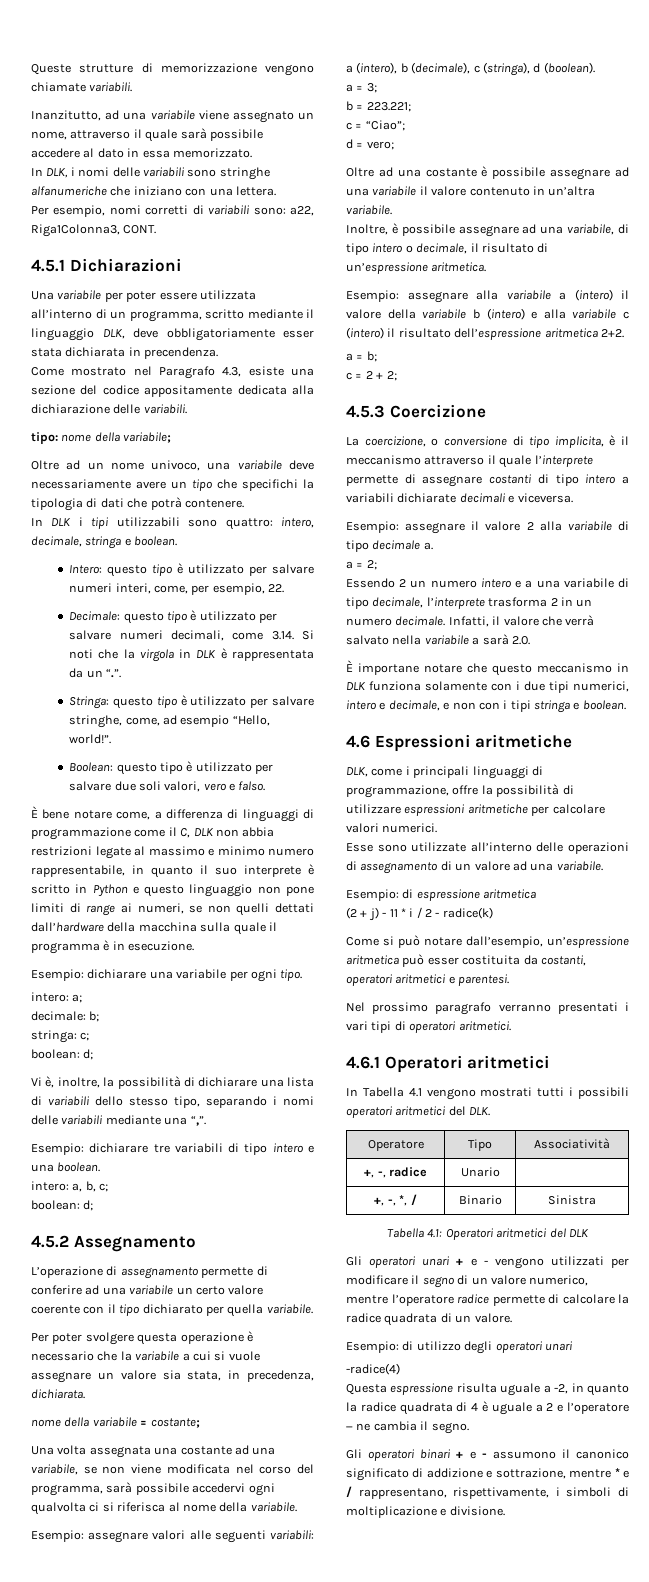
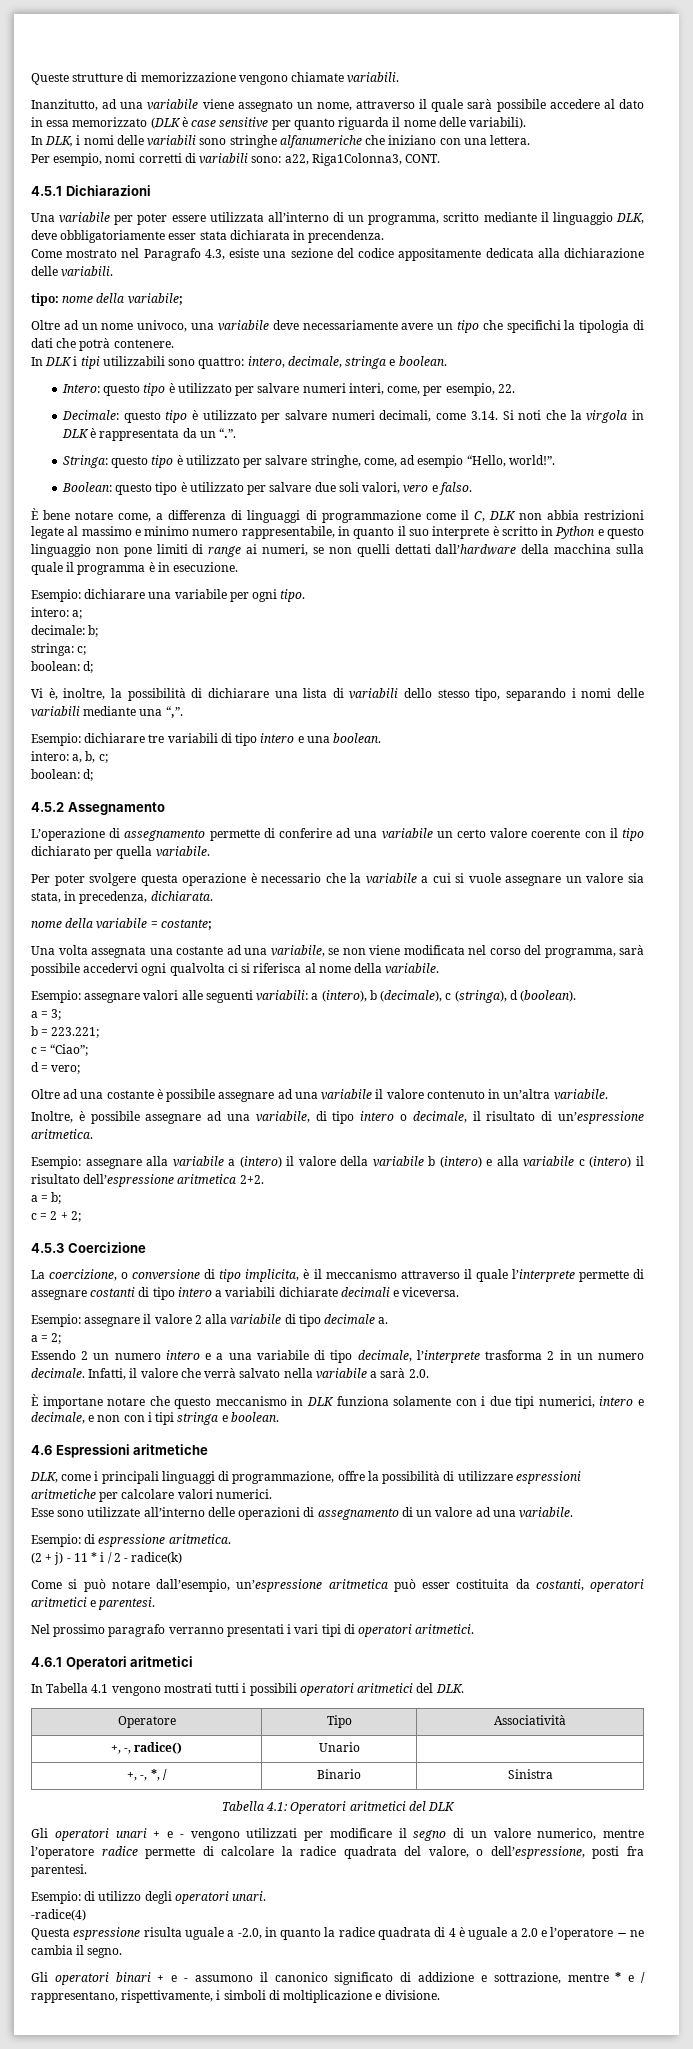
[172,148,252,158] memorizzato. -> [72,117,527,130] memorizzato (DLK è case sensitive per quanto riguarda il nome delle variabili).
[483,889,537,899] aritmetica -> [168,1534,231,1544] aritmetica.
[388,1167,427,1177] radice -> [134,1742,183,1754] radice()
[440,1313,512,1323] di un valore. -> [404,1846,645,1859] [31,1864,87,1877] del valore, o dell’espressione, posti fra parentesi.
[544,1341,572,1351] unari -> [232,1891,267,1901] unari.
[554,1384,569,1394] -2, -> [237,1928,262,1939] -2.0,
[546,1403,554,1411] 2 -> [520,1928,538,1937] 2.0

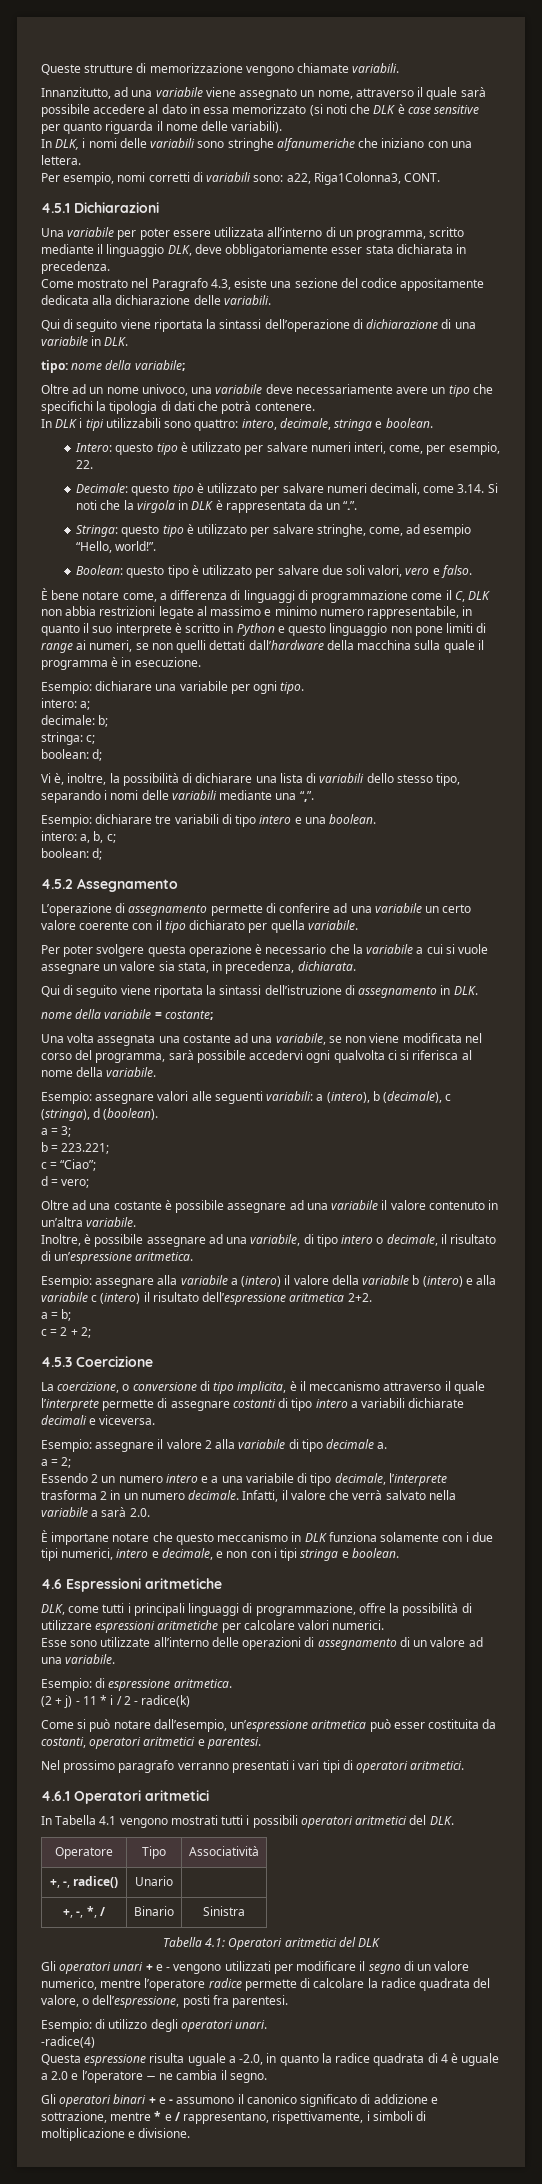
[31,99,98,111] Inanzitutto, -> [41,87,111,99] Innanzitutto,
[150,117,181,129] (DLK -> [309,104,396,116] (si noti che DLK
[308,230,385,243] precendenza. -> [41,261,110,274] precedenza.
(114, 271) none -> [41,319,476,332] [41,336,129,346] // Qui di seguito viene riportata la sintassi dell’operazione di dichiarazione di una variabile in DLK.
(213, 896) none -> [41,985,478,998] // Qui di seguito viene riportata la sintassi dell’istruzione di assegnamento in DLK.
(92, 1477) none -> [102,1603,125,1613] tutti

